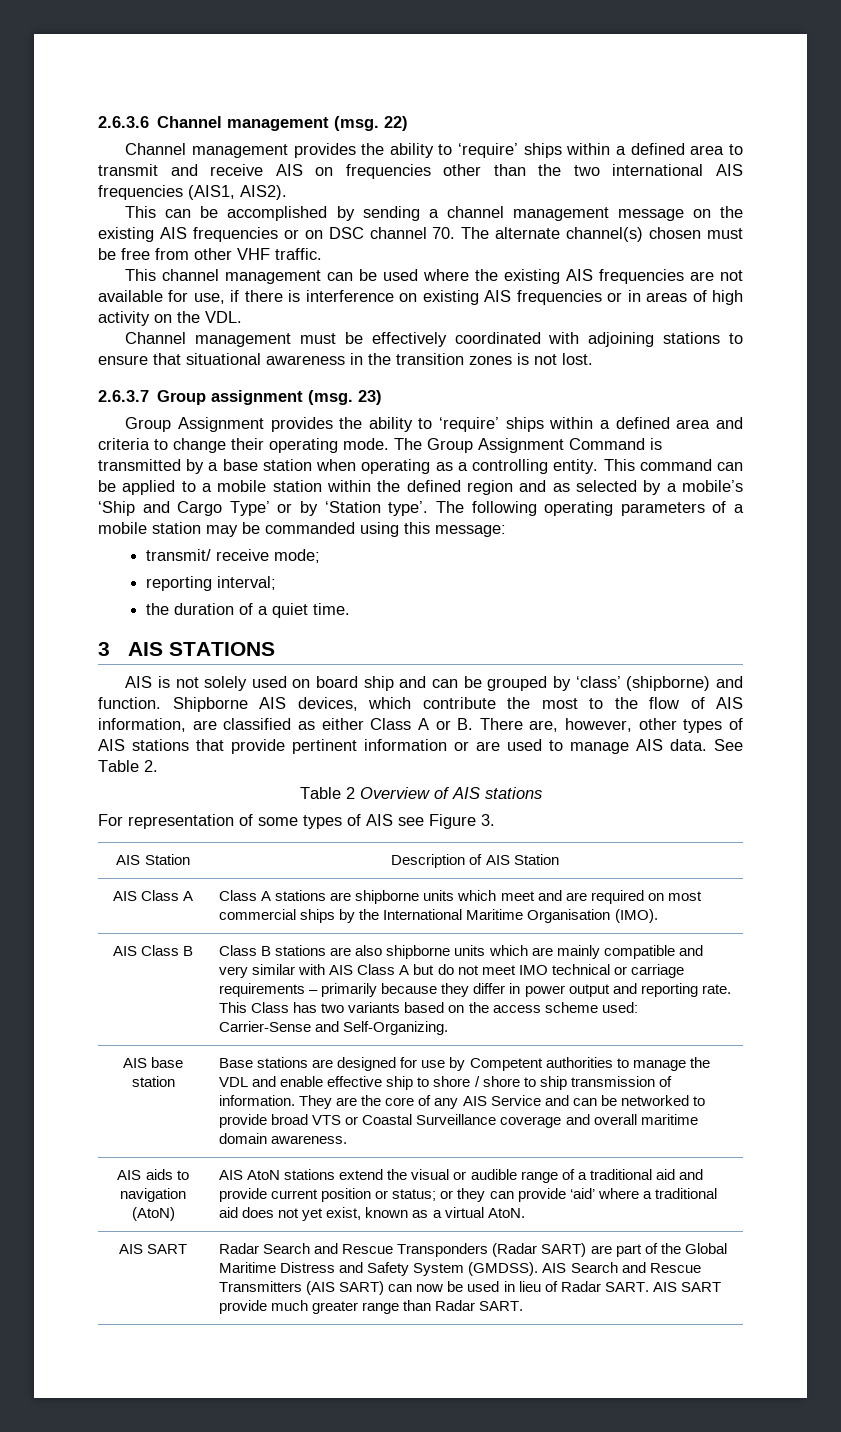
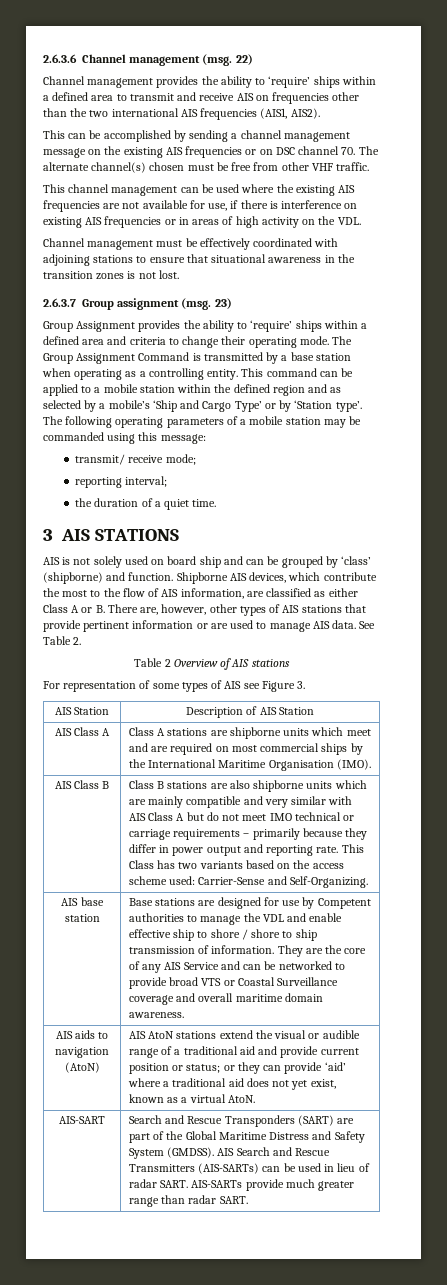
[118,1244,188,1254] [219,1243,260,1254] AIS SART | Radar -> [59,1116,105,1124] AIS-SART |
[492,1243,587,1257] (Radar SART) -> [297,1115,334,1126] (SART)
[306,1281,444,1295] (AIS SART) can now -> [198,1163,281,1174] (AIS-SARTs) can
[560,1281,721,1292] Radar SART. AIS SART -> [128,1179,243,1188] radar SART. AIS-SARTs
[435,1300,476,1311] Radar -> [188,1195,217,1204] radar

